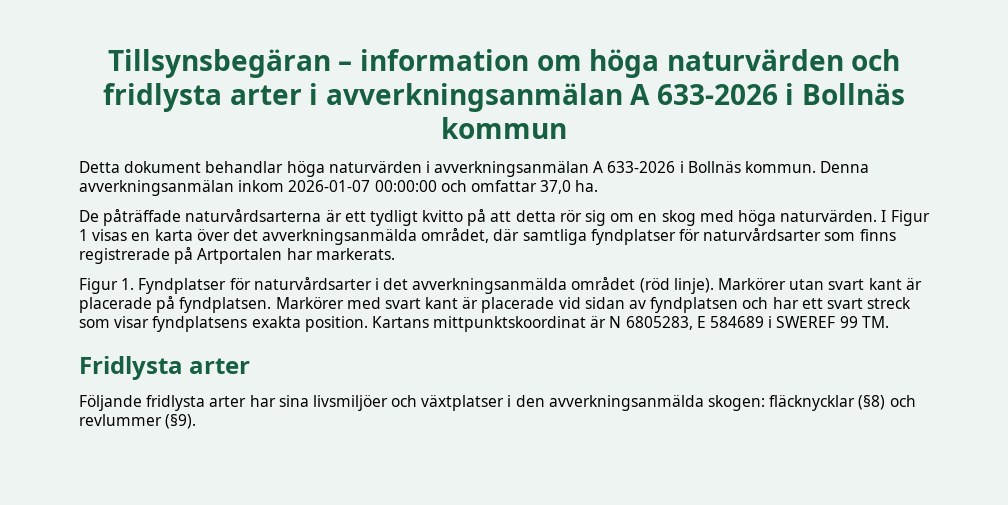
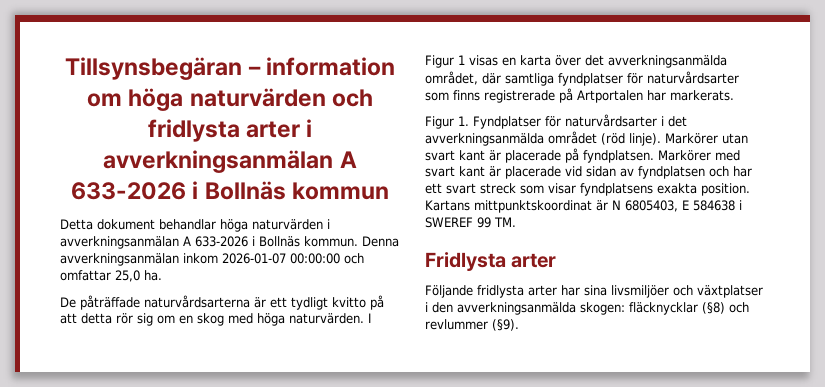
[540,180,572,194] 37,0 -> [115,270,140,282] 25,0
[625,316,765,330] 6805283, E 584689 -> [625,200,735,212] 6805403, E 584638

